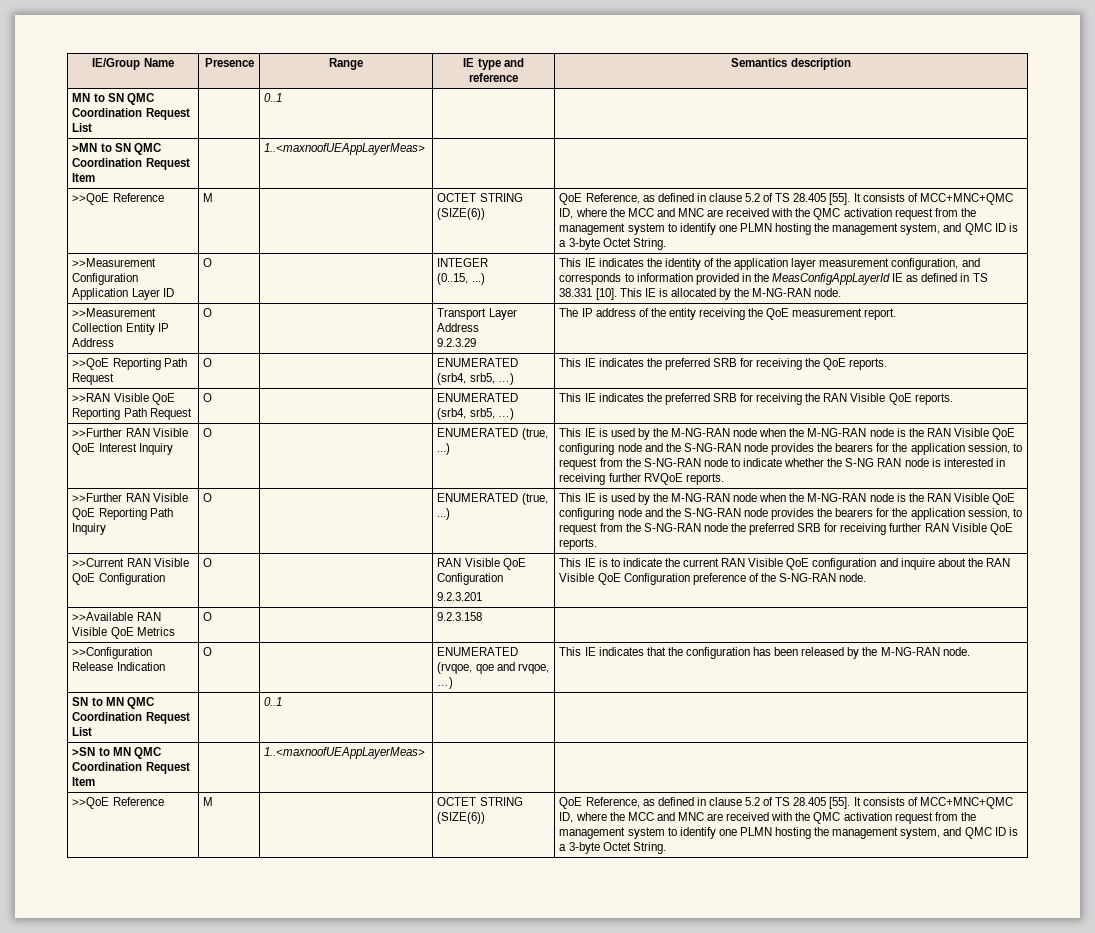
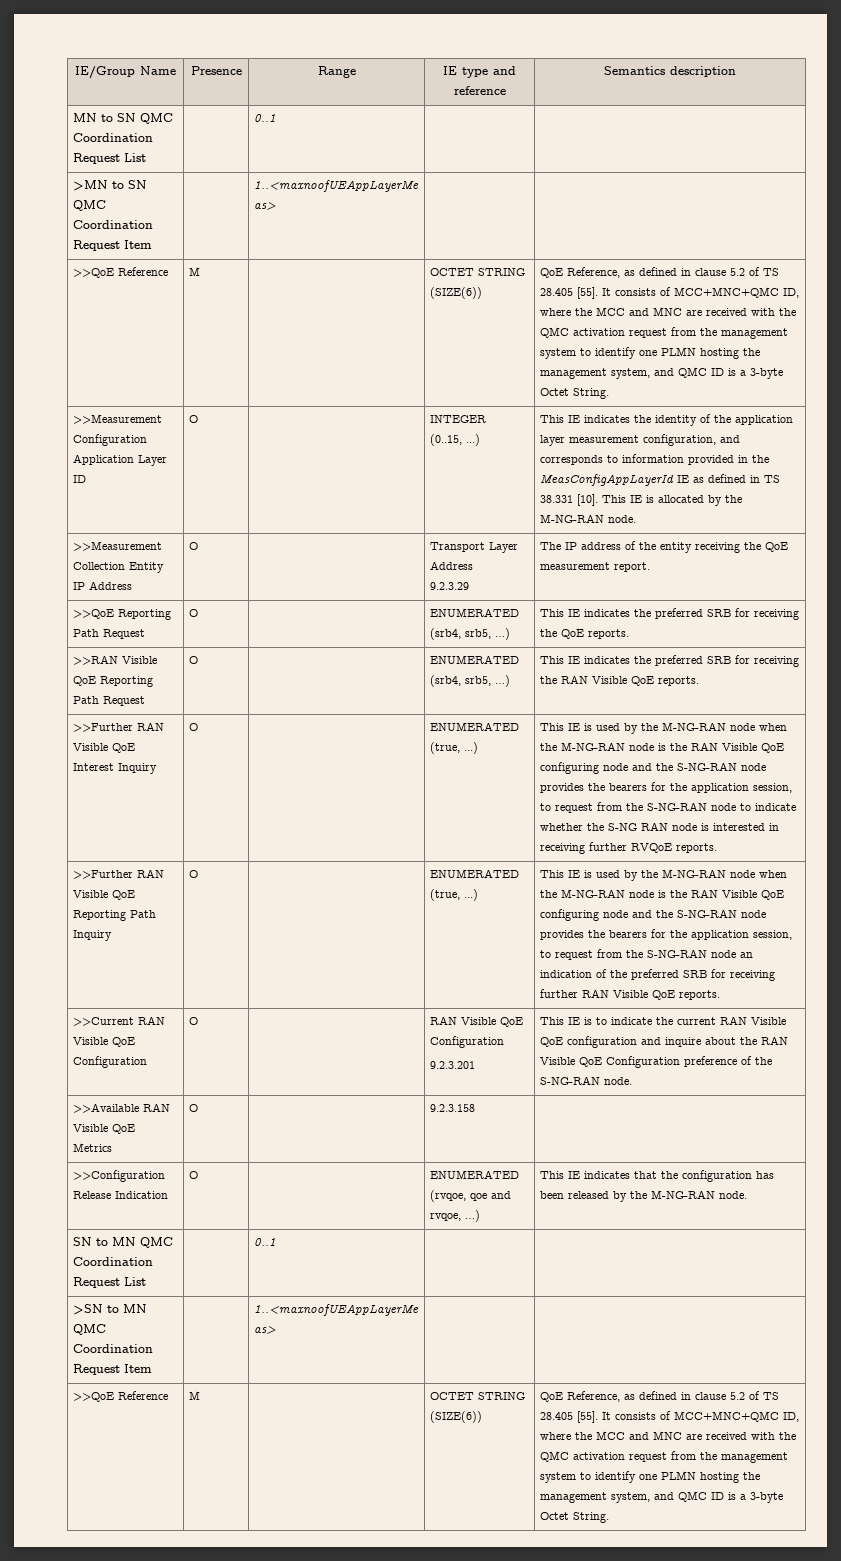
(728, 527) none -> [740,952,754,958] [540,969,608,978] an indication of

